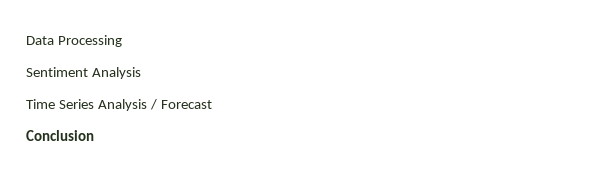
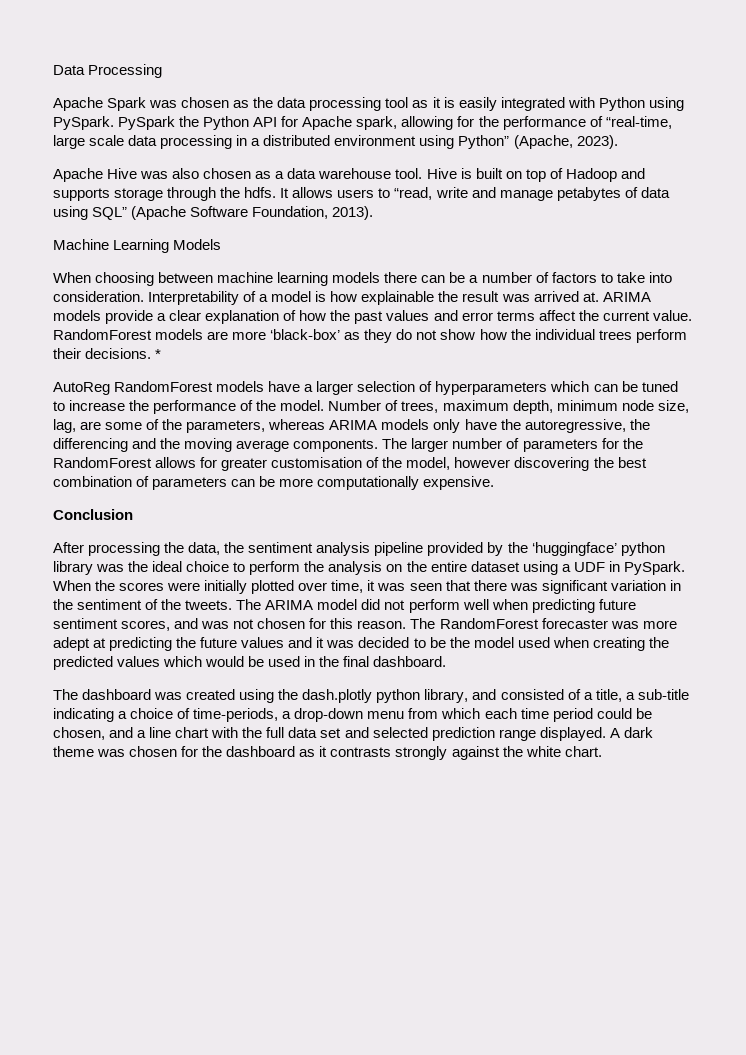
[26,67,141,79] [26,99,212,111] [26,130,94,141] Sentiment Analysis // Time Series Analysis / Forecast // Conclusion -> [53,97,684,111] [53,116,672,130] [53,135,618,149] [53,168,645,182] [53,187,670,201] [53,206,374,220] [53,239,222,253] [53,272,672,286] [53,291,651,305] [53,310,692,324] [53,329,687,343] [53,348,162,359] [53,381,678,395] [53,400,689,414] [53,419,650,433] [53,438,643,452] [53,457,647,471] [53,476,495,490] [53,509,133,520] [53,542,665,556] [53,561,685,575] [53,580,681,594] [53,599,636,613] [53,618,677,631] [53,637,669,651] [53,656,447,670] [53,689,689,703] [53,708,652,722] [53,727,653,741] [53,746,602,760] Apache Spark was chosen as the data processing tool as it is easily integrated with Python using PySpark. PySpark the Python API for Apache spark, allowing for the performance of “real-time, large scale data processing in a distributed environment using Python” (Apache, 2023). // Apache Hive was also chosen as a data warehouse tool. Hive is built on top of Hadoop and supports storage through the hdfs. It allows users to “read, write and manage petabytes of data using SQL” (Apache Software Foundation, 2013). // Machine Learning Models // When choosing between machine learning models there can be a number of factors to take into consideration. Interpretability of a model is how explainable the result was arrived at. ARIMA models provide a clear explanation of how the past values and error terms affect the current value. RandomForest models are more ‘black-box’ as they do not show how the individual trees perform their decisions. * // AutoReg RandomForest models have a larger selection of hyperparameters which can be tuned to increase the performance of the model. Number of trees, maximum depth, minimum node size, lag, are some of the parameters, whereas ARIMA models only have the autoregressive, the differencing and the moving average components. The larger number of parameters for the RandomForest allows for greater customisation of the model, however discovering the best combination of parameters can be more computationally expensive. // Conclusion // After processing the data, the sentiment analysis pipeline provided by the ‘huggingface’ python library was the ideal choice to perform the analysis on the entire dataset using a UDF in PySpark. When the scores were initially plotted over time, it was seen that there was significant variation in the sentiment of the tweets. The ARIMA model did not perform well when predicting future sentiment scores, and was not chosen for this reason. The RandomForest forecaster was more adept at predicting the future values and it was decided to be the model used when creating the predicted values which would be used in the final dashboard. // The dashboard was created using the dash.plotly python library, and consisted of a title, a sub-title indicating a choice of time-periods, a drop-down menu from which each time period could be chosen, and a line chart with the full data set and selected prediction range displayed. A dark theme was chosen for the dashboard as it contrasts strongly against the white chart.

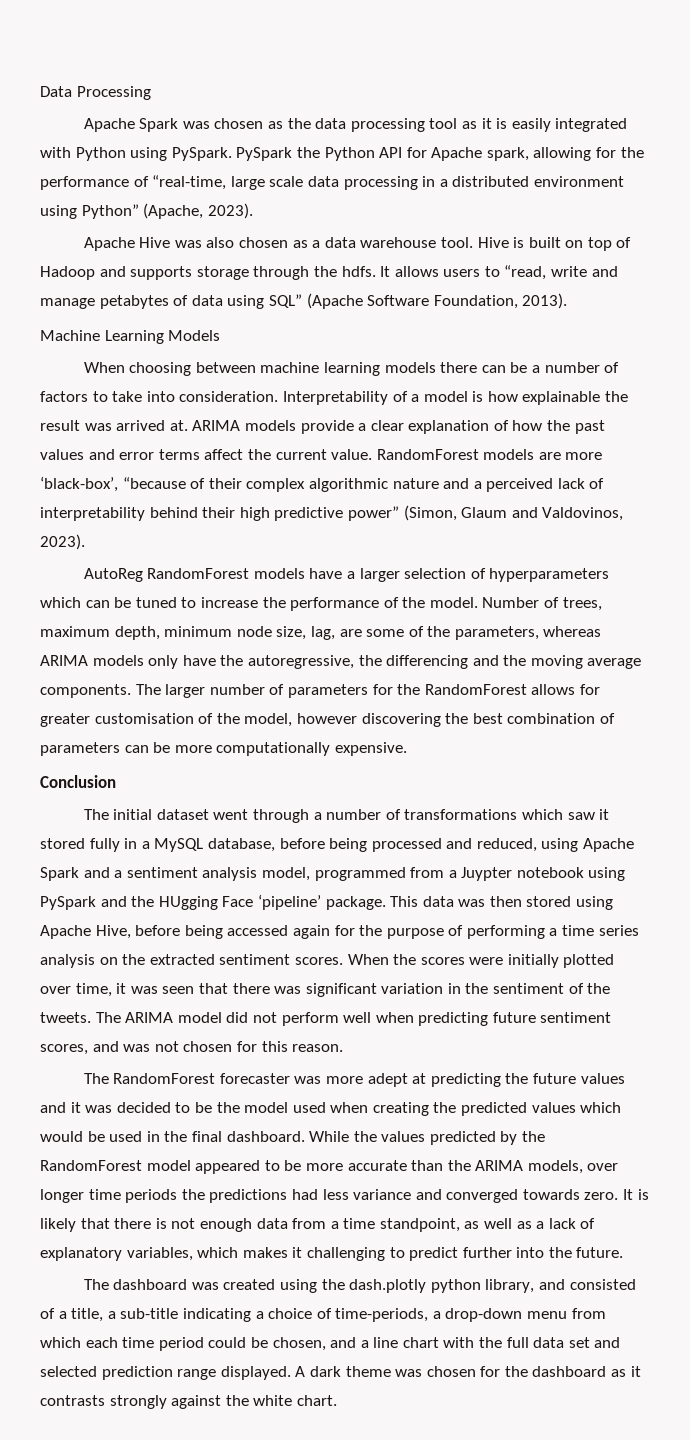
[270,329,687,343] [53,348,162,359] ‘black-box’ as they do not show how the individual trees perform their decisions. * -> [40,476,605,492] [40,505,624,521] [40,534,85,550] ‘black-box’, “because of their complex algorithmic nature and a perceived lack of interpretability behind their high predictive power” (Simon, Glaum and Valdovinos, 2023).
[53,542,665,556] [53,561,685,575] After processing the data, the sentiment analysis pipeline provided by the ‘huggingface’ python library was the ideal choice to perform the analysis on the entire dataset using a UDF in PySpark. -> [83,809,610,823] [40,838,635,852] [40,867,626,881] [40,894,614,910] [40,925,639,939] [40,954,343,968] The initial dataset went through a number of transformations which saw it stored fully in a MySQL database, before being processed and reduced, using Apache Spark and a sentiment analysis model, programmed from a Juypter notebook using PySpark and the HUgging Face ‘pipeline’ package. This data was then stored using Apache Hive, before being accessed again for the purpose of performing a time series analysis on the extracted sentiment scores.
(407, 624) none -> (344, 1048) //
(447, 661) none -> [309,1131,546,1145] [40,1160,619,1174] [40,1189,649,1203] [40,1218,596,1232] [40,1247,624,1261] While the values predicted by the RandomForest model appeared to be more accurate than the ARIMA models, over longer time periods the predictions had less variance and converged towards zero. It is likely that there is not enough data from a time standpoint, as well as a lack of explanatory variables, which makes it challenging to predict further into the future.

